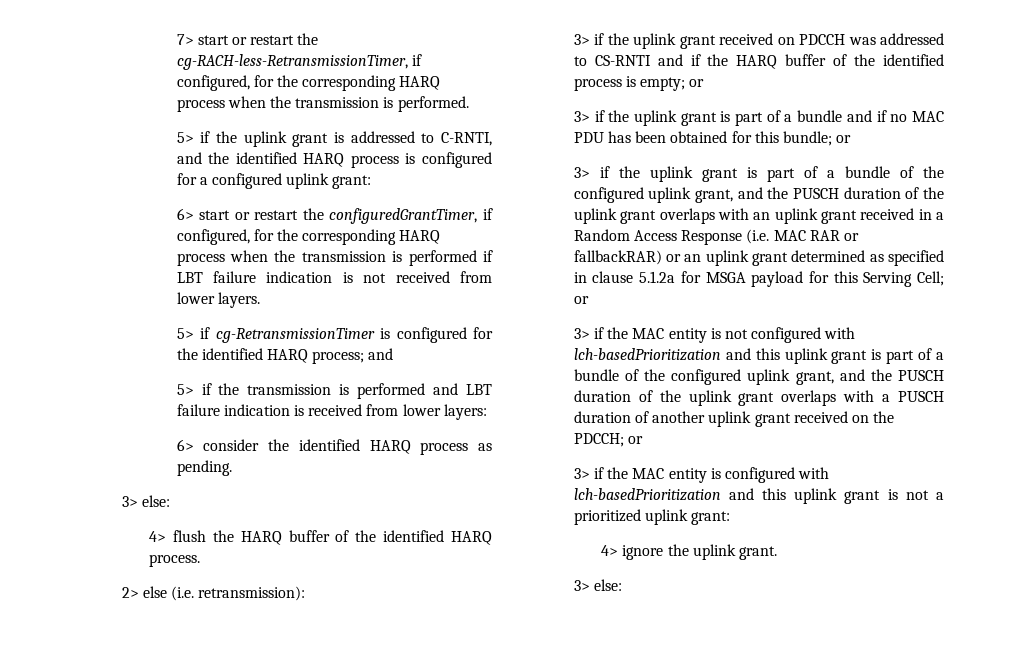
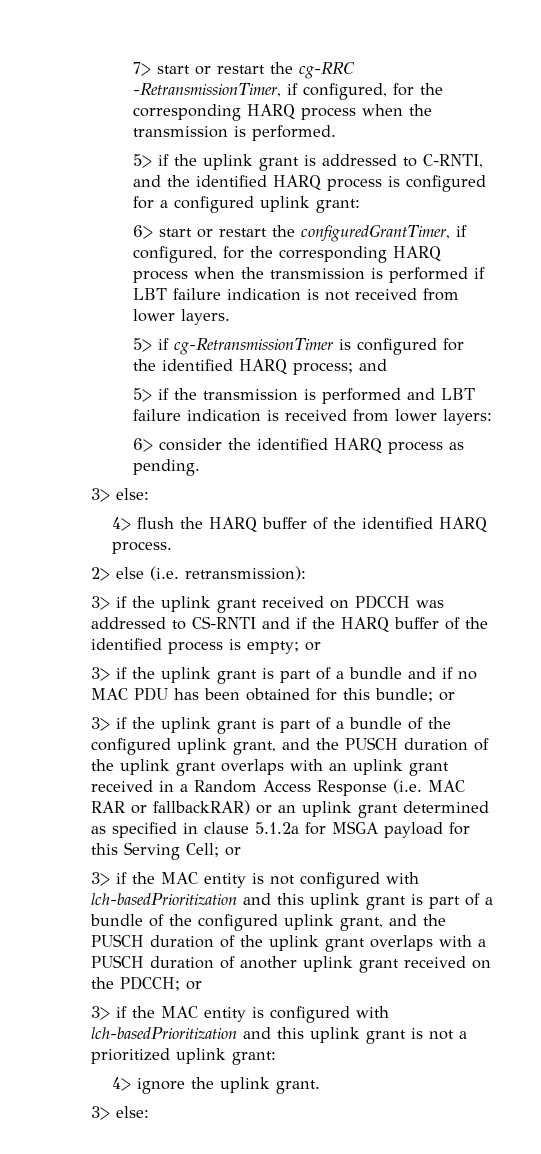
[176,54,408,70] cg-RACH-less-RetransmissionTimer, -> [299,62,356,79] [133,83,282,97] cg-RRC -RetransmissionTimer,

